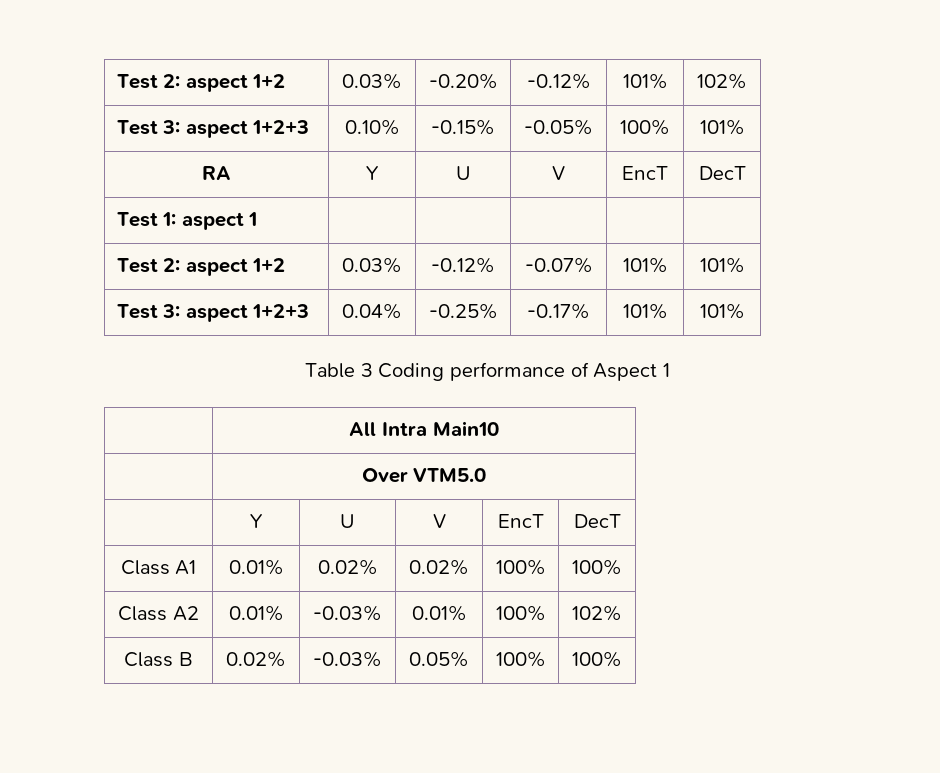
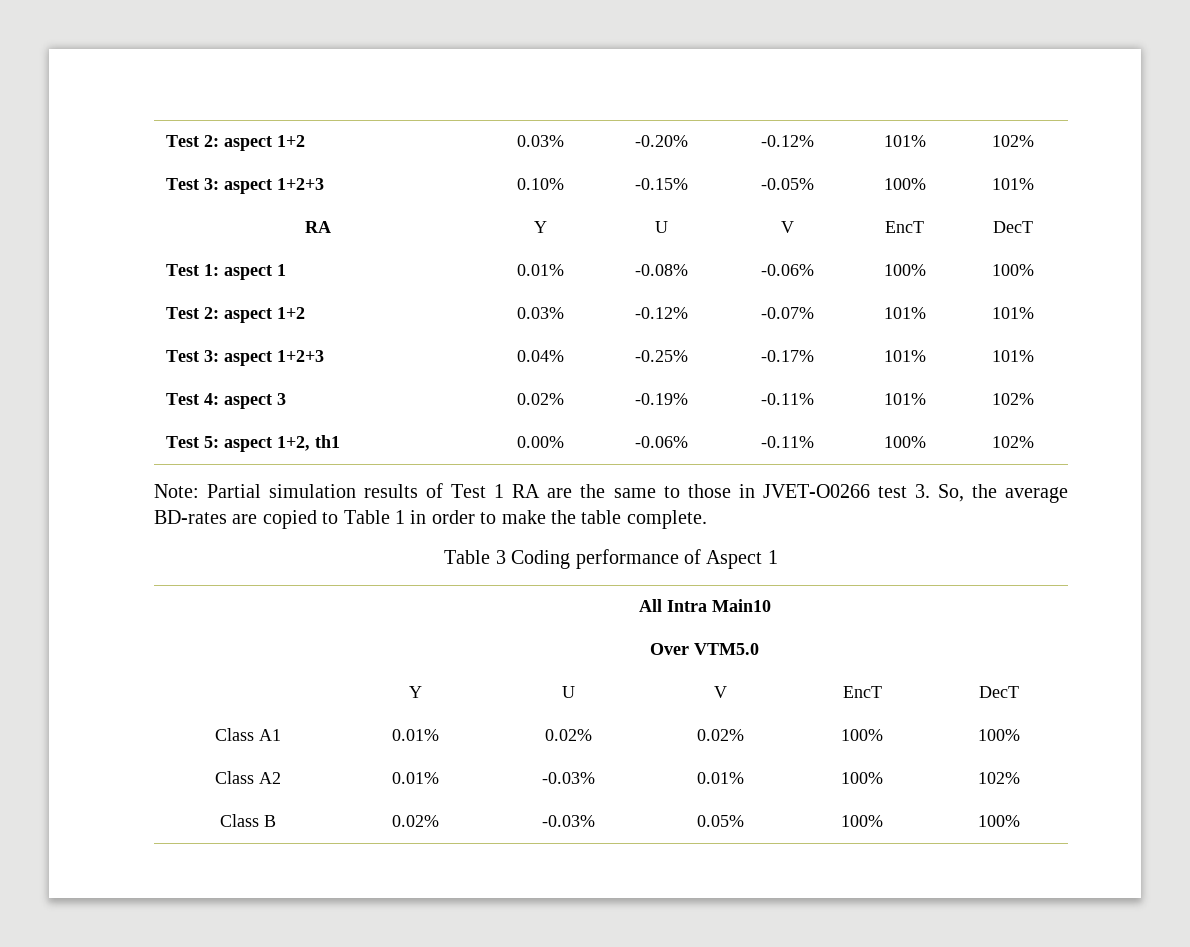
(258, 219) | | | | -> [516,264,564,276] [635,264,688,276] [760,264,814,276] [883,264,926,276] [991,264,1034,276] 0.01% | -0.08% | -0.06% | 100% | 100%
(745, 311) none -> [166,393,287,409] [516,393,564,405] [635,393,688,405] [760,393,814,405] [883,393,926,405] [991,393,1034,405] [166,435,341,452] [516,436,564,448] [635,436,688,448] [760,436,814,448] [883,436,926,448] [991,436,1034,448] [154,483,1068,503] [154,510,707,529] // Test 4: aspect 3 | 0.02% | -0.19% | -0.11% | 101% | 102% // Test 5: aspect 1+2, th1 | 0.00% | -0.06% | -0.11% | 100% | 102% // Note: Partial simulation results of Test 1 RA are the same to those in JVET-O0266 test 3. So, the average BD-rates are copied to Table 1 in order to make the table complete.

